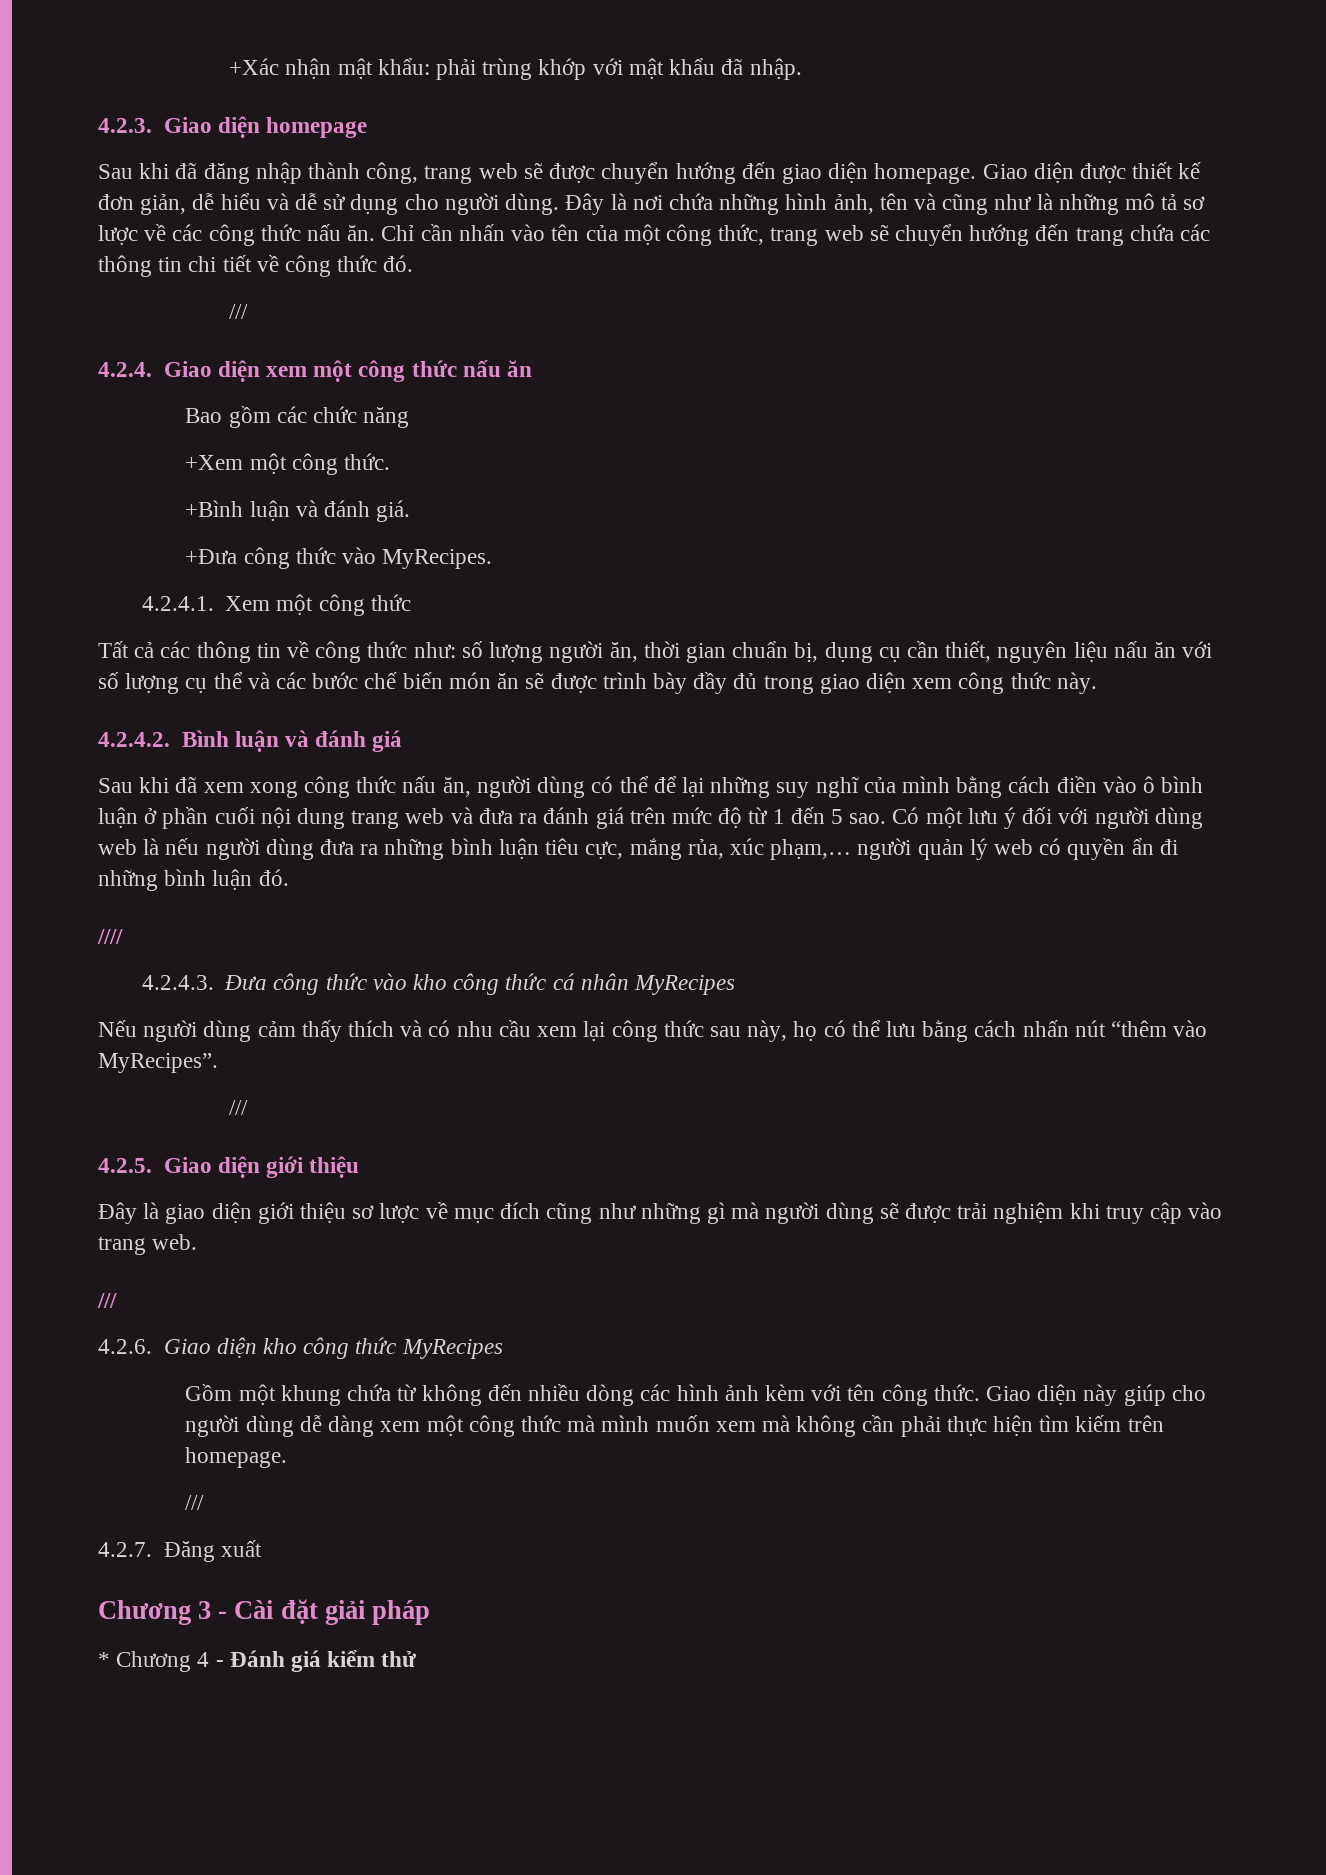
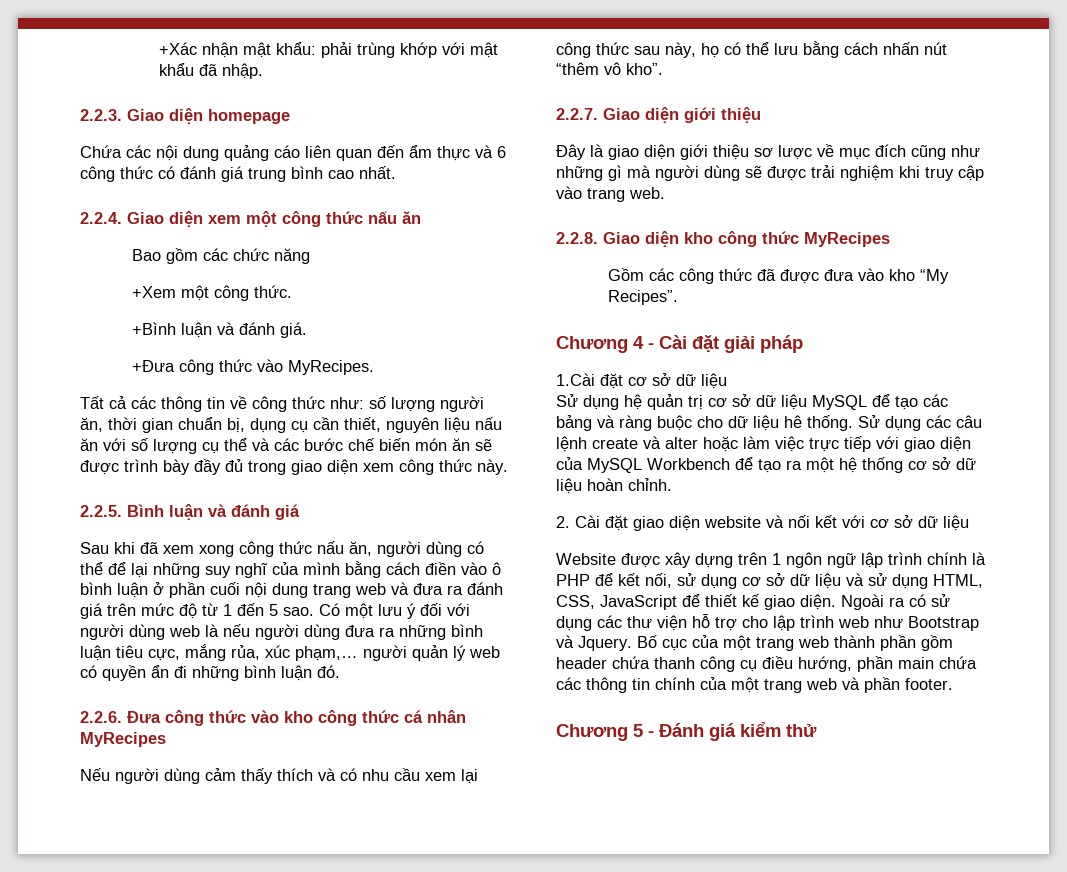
[98,118,152,133] 4.2.3. -> [80,109,122,121] 2.2.3.
[98,162,1202,184] [98,193,1206,215] [98,224,1211,246] [98,255,414,277] [229,304,249,319] [98,362,152,377] Sau khi đã đăng nhập thành công, trang web sẽ được chuyển hướng đến giao diện homepage. Giao diện được thiết kế đơn giản, dễ hiểu và dễ sử dụng cho người dùng. Đây là nơi chứa những hình ảnh, tên và cũng như là những mô tả sơ lược về các công thức nấu ăn. Chỉ cần nhấn vào tên của một công thức, trang web sẽ chuyển hướng đến trang chứa các thông tin chi tiết về công thức đó. // /// // 4.2.4. -> [80,145,506,161] [80,166,396,182] [80,212,122,224] Chứa các nội dung quảng cáo liên quan đến ẩm thực và 6 công thức có đánh giá trung bình cao nhất. // 2.2.4.
[141,594,411,616] // 4.2.4.1. Xem một công thức -> (375, 367) none
[98,732,170,747] 4.2.4.2. -> [80,505,122,517] 2.2.5.
[97,929,123,944] [141,975,214,990] //// // 4.2.4.3. -> [80,711,122,723] 2.2.6.
[1173,1020,1208,1037] [98,1053,218,1073] [229,1100,249,1115] [98,1158,152,1173] vào MyRecipes”. // /// // 4.2.5. -> [604,62,663,75] [556,108,598,120] vô kho”. // 2.2.7.
[97,1293,117,1308] [98,1339,152,1354] /// // 4.2.6. -> [556,232,598,244] 2.2.8.
[238,1384,1206,1406] [185,1415,1164,1437] [185,1447,288,1468] [185,1495,205,1510] [98,1540,262,1562] [98,1600,212,1625] một khung chứa từ không đến nhiều dòng các hình ảnh kèm với tên công thức. Giao diện này giúp cho người dùng dễ dàng xem một công thức mà mình muốn xem mà không cần phải thực hiện tìm kiếm trên homepage. // /// // 4.2.7. Đăng xuất // Chương 3 -> [649,268,950,284] [608,290,679,305] [556,336,644,353] các công thức đã được đưa vào kho “My Recipes”. // Chương 4
[98,1651,210,1672] * Chương 4 -> [556,373,727,389] [556,394,948,410] [556,415,982,431] [556,436,971,452] [556,457,976,473] [556,478,672,494] [556,515,969,531] [556,552,986,568] [556,573,983,589] [556,594,950,610] [556,614,979,631] [556,635,953,651] [556,656,977,672] [556,677,953,693] [556,724,643,741] 1.Cài đặt cơ sở dữ liệu // Sử dụng hệ quản trị cơ sở dữ liệu MySQL để tạo các bảng và ràng buộc cho dữ liệu hê thống. Sử dụng các câu lệnh create và alter hoặc làm việc trực tiếp với giao diện của MySQL Workbench để tạo ra một hệ thống cơ sở dữ liệu hoàn chỉnh. // 2. Cài đặt giao diện website và nối kết với cơ sở dữ liệu // Website được xây dựng trên 1 ngôn ngữ lập trình chính là PHP để kết nối, sử dụng cơ sở dữ liệu và sử dụng HTML, CSS, JavaScript để thiết kế giao diện. Ngoài ra có sử dụng các thư viện hỗ trợ cho lập trình web như Bootstrap và Jquery. Bố cục của một trang web thành phần gồm header chứa thanh công cụ điều hướng, phần main chứa các thông tin chính của một trang web và phần footer. // Chương 5

